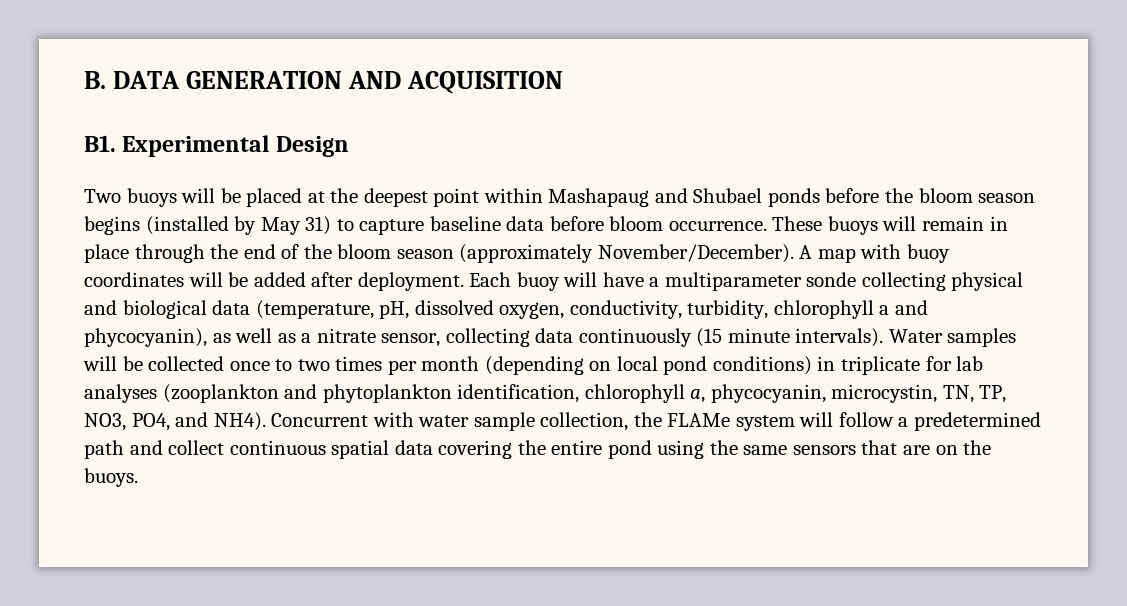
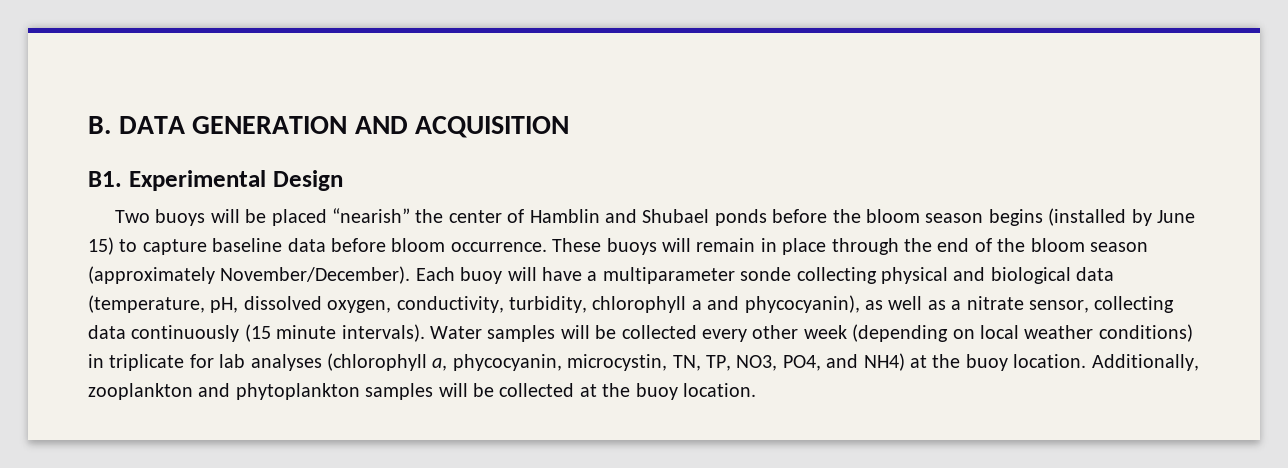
[307,188,650,207] at the deepest point within Mashapaug -> [331,208,600,223] “nearish” the center of Hamblin
[260,216,332,235] May 31) -> [1156,210,1195,223] [88,237,114,255] June 15)
[799,244,950,263] [84,272,464,291] A map with buoy coordinates will be added after deployment. -> (411, 275) none
[229,356,480,375] once to two times per month -> [701,325,847,342] every other week
[663,356,708,375] pond -> [1024,325,1094,339] weather
[162,384,685,403] (zooplankton and phytoplankton identification, chlorophyll -> [327,353,427,371] (chlorophyll
[213,412,1042,431] [84,440,992,459] [84,468,138,487] NH4). Concurrent with water sample collection, the FLAMe system will follow a predetermined path and collect continuous spatial data covering the entire pond using the same sensors that are on the buoys. -> [863,353,1199,371] [88,383,756,400] NH4) at the buoy location. Additionally, zooplankton and phytoplankton samples will be collected at the buoy location.

